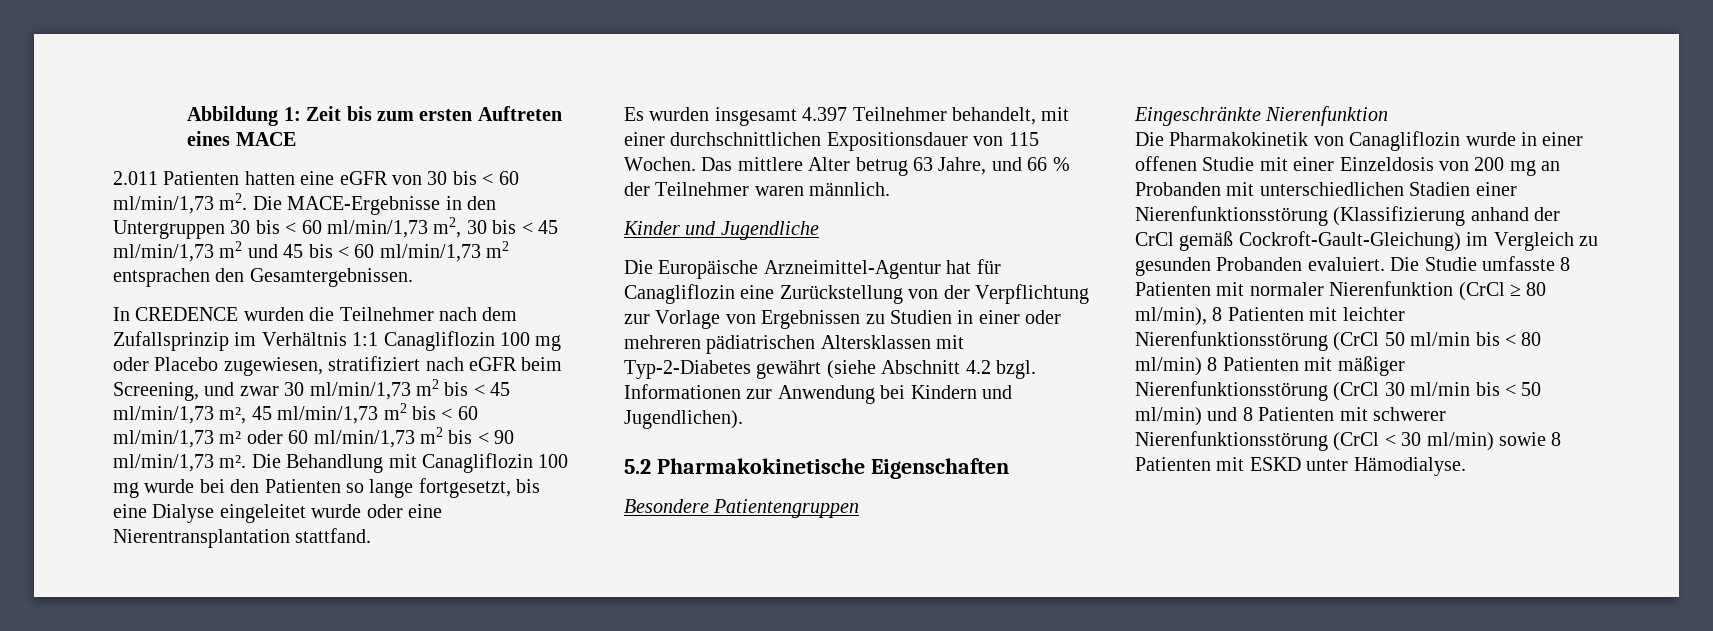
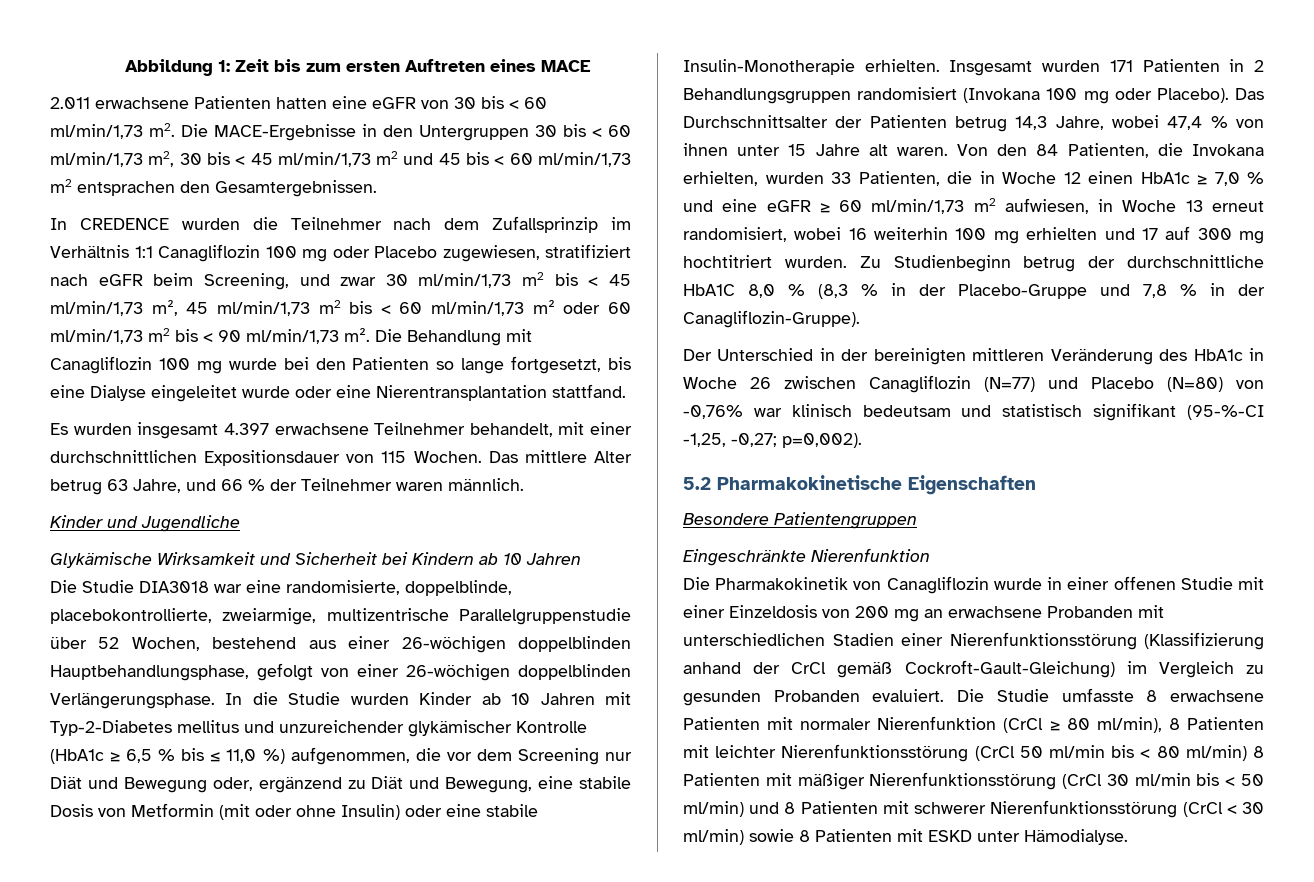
(158, 178) none -> [95,97,189,109] erwachsene
(848, 114) none -> [274,423,369,435] erwachsene
[624,259,1001,279] [624,284,1089,304] [624,310,1062,329] [624,335,965,354] [624,360,1036,379] [624,384,1012,404] [624,410,743,429] Die Europäische Arzneimittel-Agentur hat für Canagliflozin eine Zurückstellung von der Verpflichtung zur Vorlage von Ergebnissen zu Studien in einer oder mehreren pädiatrischen Altersklassen mit Typ-2-Diabetes gewährt (siehe Abschnitt 4.2 bzgl. Informationen zur Anwendung bei Kindern und Jugendlichen). -> [50,552,581,568] [50,580,512,596] [50,608,631,625] [50,636,631,653] [50,663,631,681] [50,692,632,709] [50,720,587,737] [50,747,632,765] [50,776,631,793] [50,803,538,820] [683,59,1264,76] [683,87,1264,104] [683,115,1264,132] [683,143,1264,158] [683,171,1264,186] [683,198,1264,214] [683,226,1264,244] [683,255,1264,272] [683,283,1265,299] [683,310,860,328] [683,348,1264,365] [683,375,1264,393] [683,403,1264,421] [683,433,862,448] Glykämische Wirksamkeit und Sicherheit bei Kindern ab 10 Jahren // Die Studie DIA3018 war eine randomisierte, doppelblinde, placebokontrollierte, zweiarmige, multizentrische Parallelgruppenstudie über 52 Wochen, bestehend aus einer 26-wöchigen doppelblinden Hauptbehandlungsphase, gefolgt von einer 26-wöchigen doppelblinden Verlängerungsphase. In die Studie wurden Kinder ab 10 Jahren mit Typ-2-Diabetes mellitus und unzureichender glykämischer Kontrolle (HbA1c ≥ 6,5 % bis ≤ 11,0 %) aufgenommen, die vor dem Screening nur Diät und Bewegung oder, ergänzend zu Diät und Bewegung, eine stabile Dosis von Metformin (mit oder ohne Insulin) oder eine stabile Insulin-Monotherapie erhielten. Insgesamt wurden 171 Patienten in 2 Behandlungsgruppen randomisiert (Invokana 100 mg oder Placebo). Das Durchschnittsalter der Patienten betrug 14,3 Jahre, wobei 47,4 % von ihnen unter 15 Jahre alt waren. Von den 84 Patienten, die Invokana erhielten, wurden 33 Patienten, die in Woche 12 einen HbA1c ≥ 7,0 % und eine eGFR ≥ 60 ml/min/1,73 m2 aufwiesen, in Woche 13 erneut randomisiert, wobei 16 weiterhin 100 mg erhielten und 17 auf 300 mg hochtitriert wurden. Zu Studienbeginn betrug der durchschnittliche HbA1C 8,0 % (8,3 % in der Placebo-Gruppe und 7,8 % in der Canagliflozin-Gruppe). // Der Unterschied in der bereinigten mittleren Veränderung des HbA1c in Woche 26 zwischen Canagliflozin (N=77) und Placebo (N=80) von -0,76% war klinisch bedeutsam und statistisch signifikant (95-%-CI -1,25, -0,27; p=0,002).
(1561, 166) none -> [948,606,1042,618] erwachsene
(1571, 264) none -> [1170,690,1264,702] erwachsene

